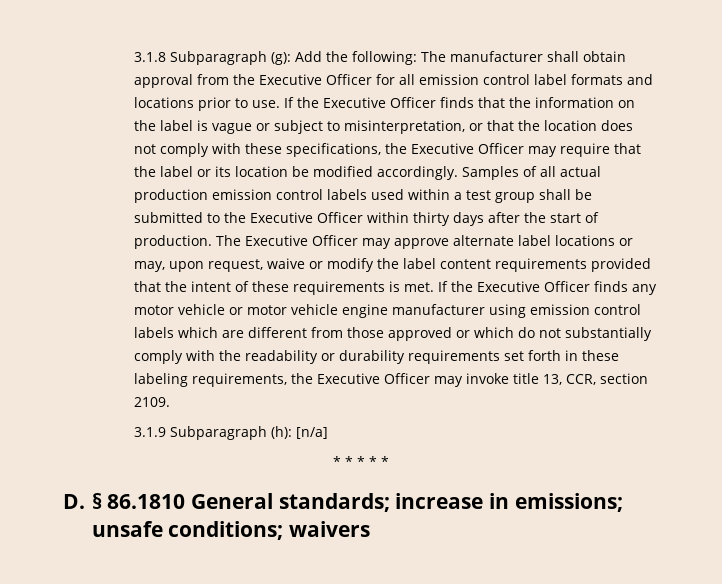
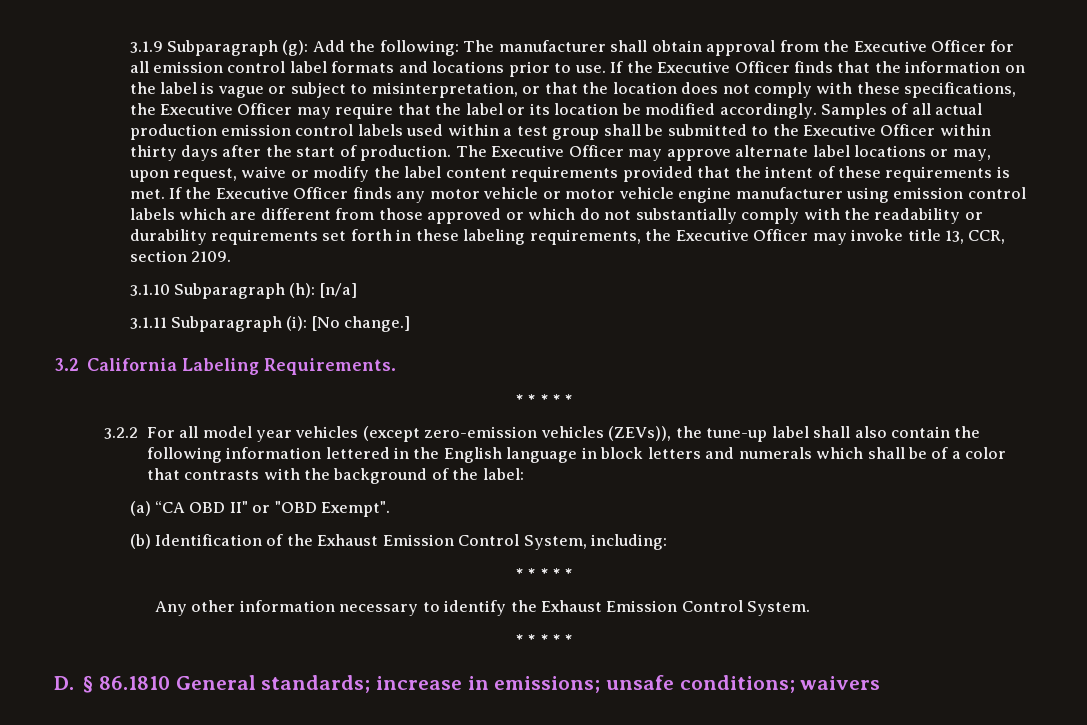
[134,52,167,62] 3.1.8 -> [129,41,163,53] 3.1.9
[134,427,167,437] 3.1.9 -> [129,284,170,296] 3.1.10
(329, 433) none -> [129,316,411,332] [54,358,397,375] [514,394,573,405] [104,426,981,442] [146,447,1007,463] [146,468,524,484] [129,501,391,517] [129,534,668,550] [514,568,573,579] [154,600,811,616] // 3.1.11 Subparagraph (i): [No change.] // 3.2 California Labeling Requirements. // * * * * * // 3.2.2 For all model year vehicles (except zero-emission vehicles (ZEVs)), the tune-up label shall also contain the following information lettered in the English language in block letters and numerals which shall be of a color that contrasts with the background of the label: // (a) “CA OBD II" or "OBD Exempt". // (b) Identification of the Exhaust Emission Control System, including: // * * * * * // Any other information necessary to identify the Exhaust Emission Control System.

